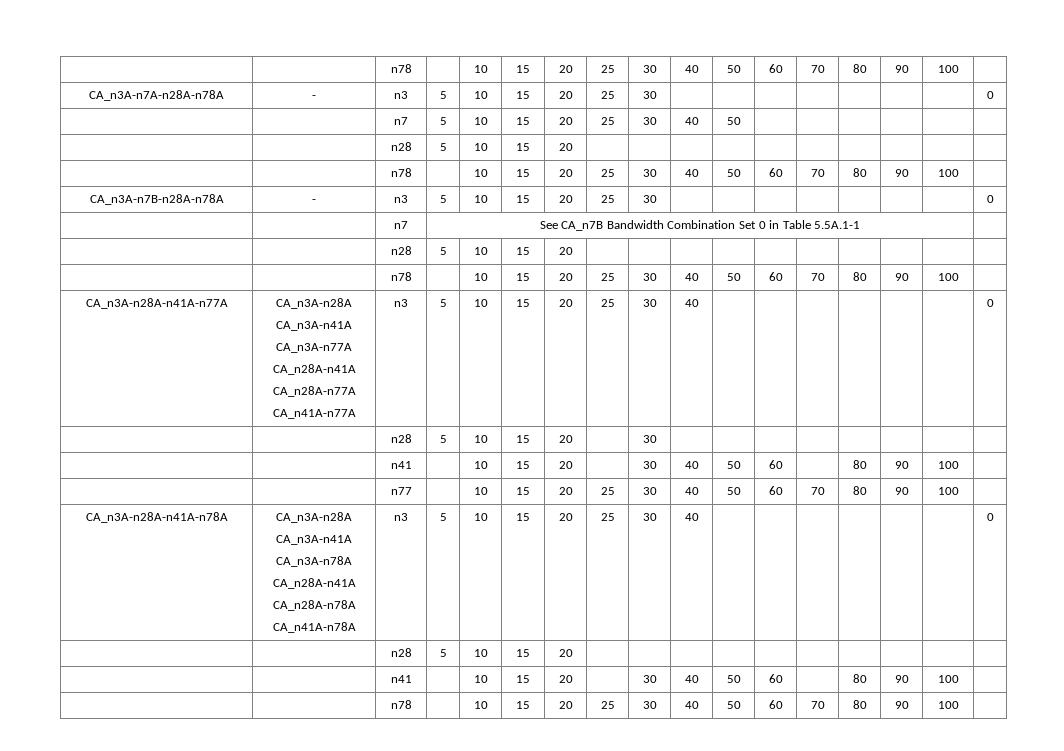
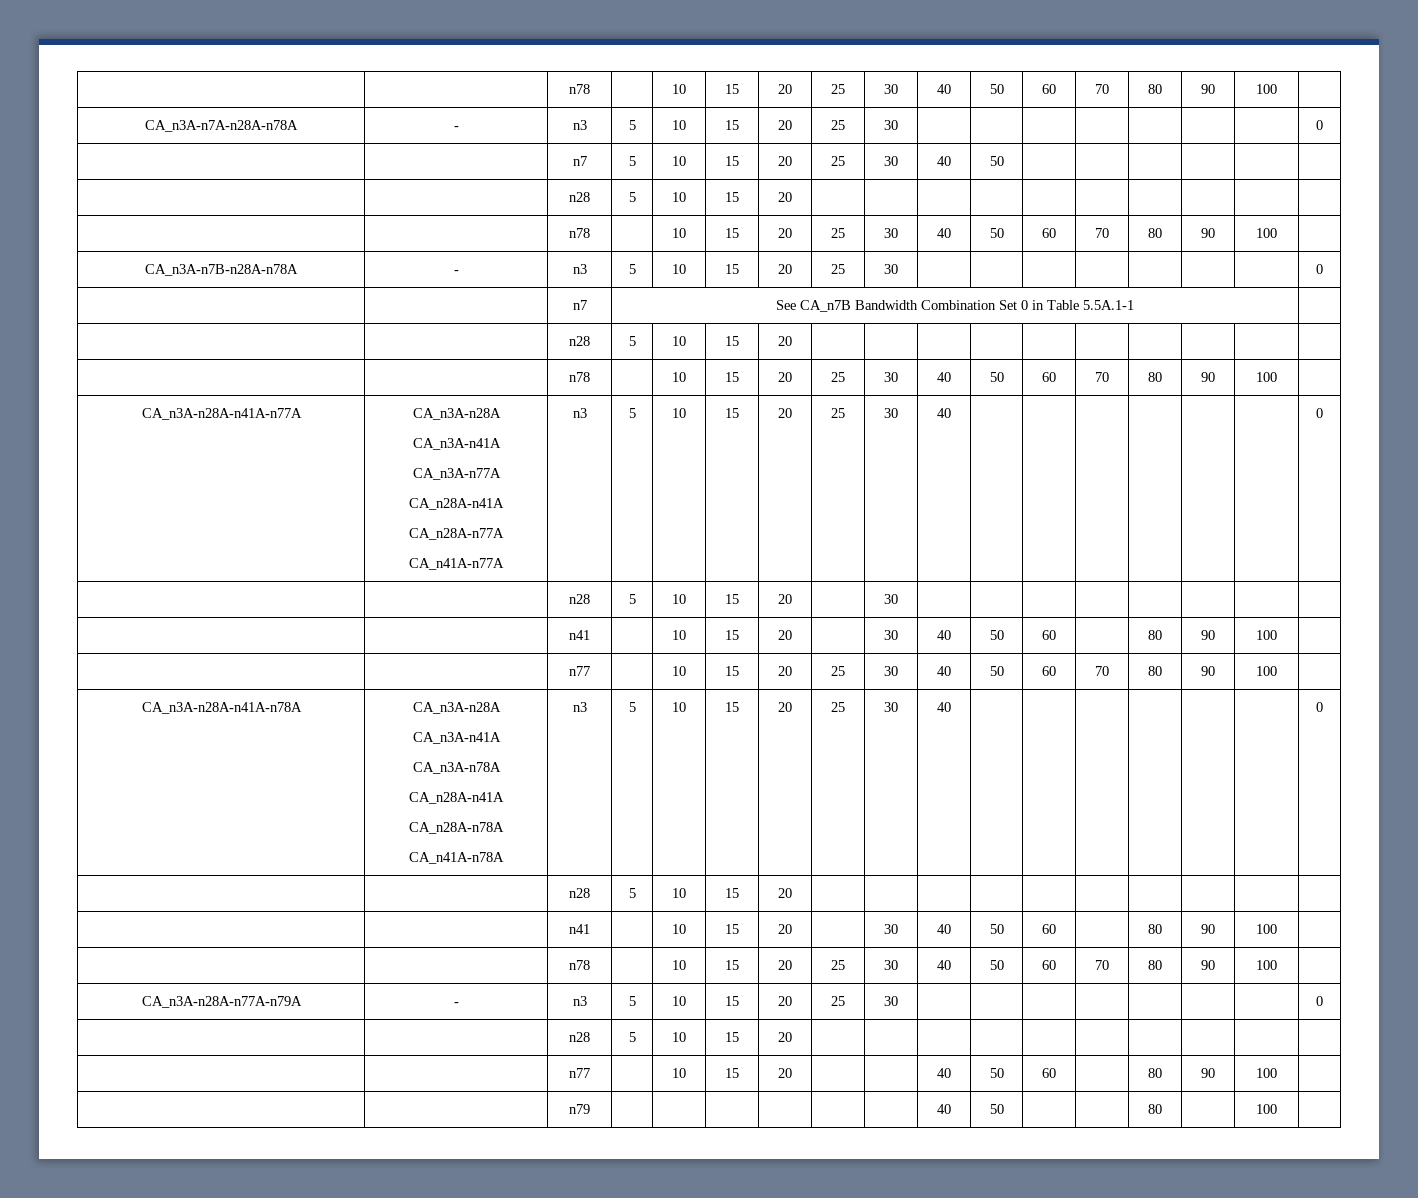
(959, 705) none -> [141,996,302,1008] [453,1002,459,1006] [572,996,587,1006] [628,996,636,1006] [672,996,686,1006] [725,996,739,1006] [778,996,792,1006] [831,996,845,1006] [884,996,898,1006] [1316,996,1323,1006] [569,1032,590,1042] [628,1032,636,1042] [672,1032,686,1042] [725,1032,739,1042] [778,1032,792,1042] [569,1068,590,1078] [672,1068,686,1078] [725,1068,739,1078] [778,1068,792,1078] [937,1068,951,1078] [989,1068,1004,1078] [1042,1068,1056,1078] [1148,1068,1162,1078] [1201,1068,1215,1078] [1256,1068,1277,1078] [569,1104,590,1114] [937,1104,951,1114] [989,1104,1004,1114] [1148,1104,1162,1114] [1256,1104,1277,1114] // CA_n3A-n28A-n77A-n79A | - | n3 | 5 | 10 | 15 | 20 | 25 | 30 | | | | | | | | 0 // | | n28 | 5 | 10 | 15 | 20 | | | | | | | | | | // | | n77 | | 10 | 15 | 20 | | | 40 | 50 | 60 | | 80 | 90 | 100 | // | | n79 | | | | | | | 40 | 50 | | | 80 | | 100 |

